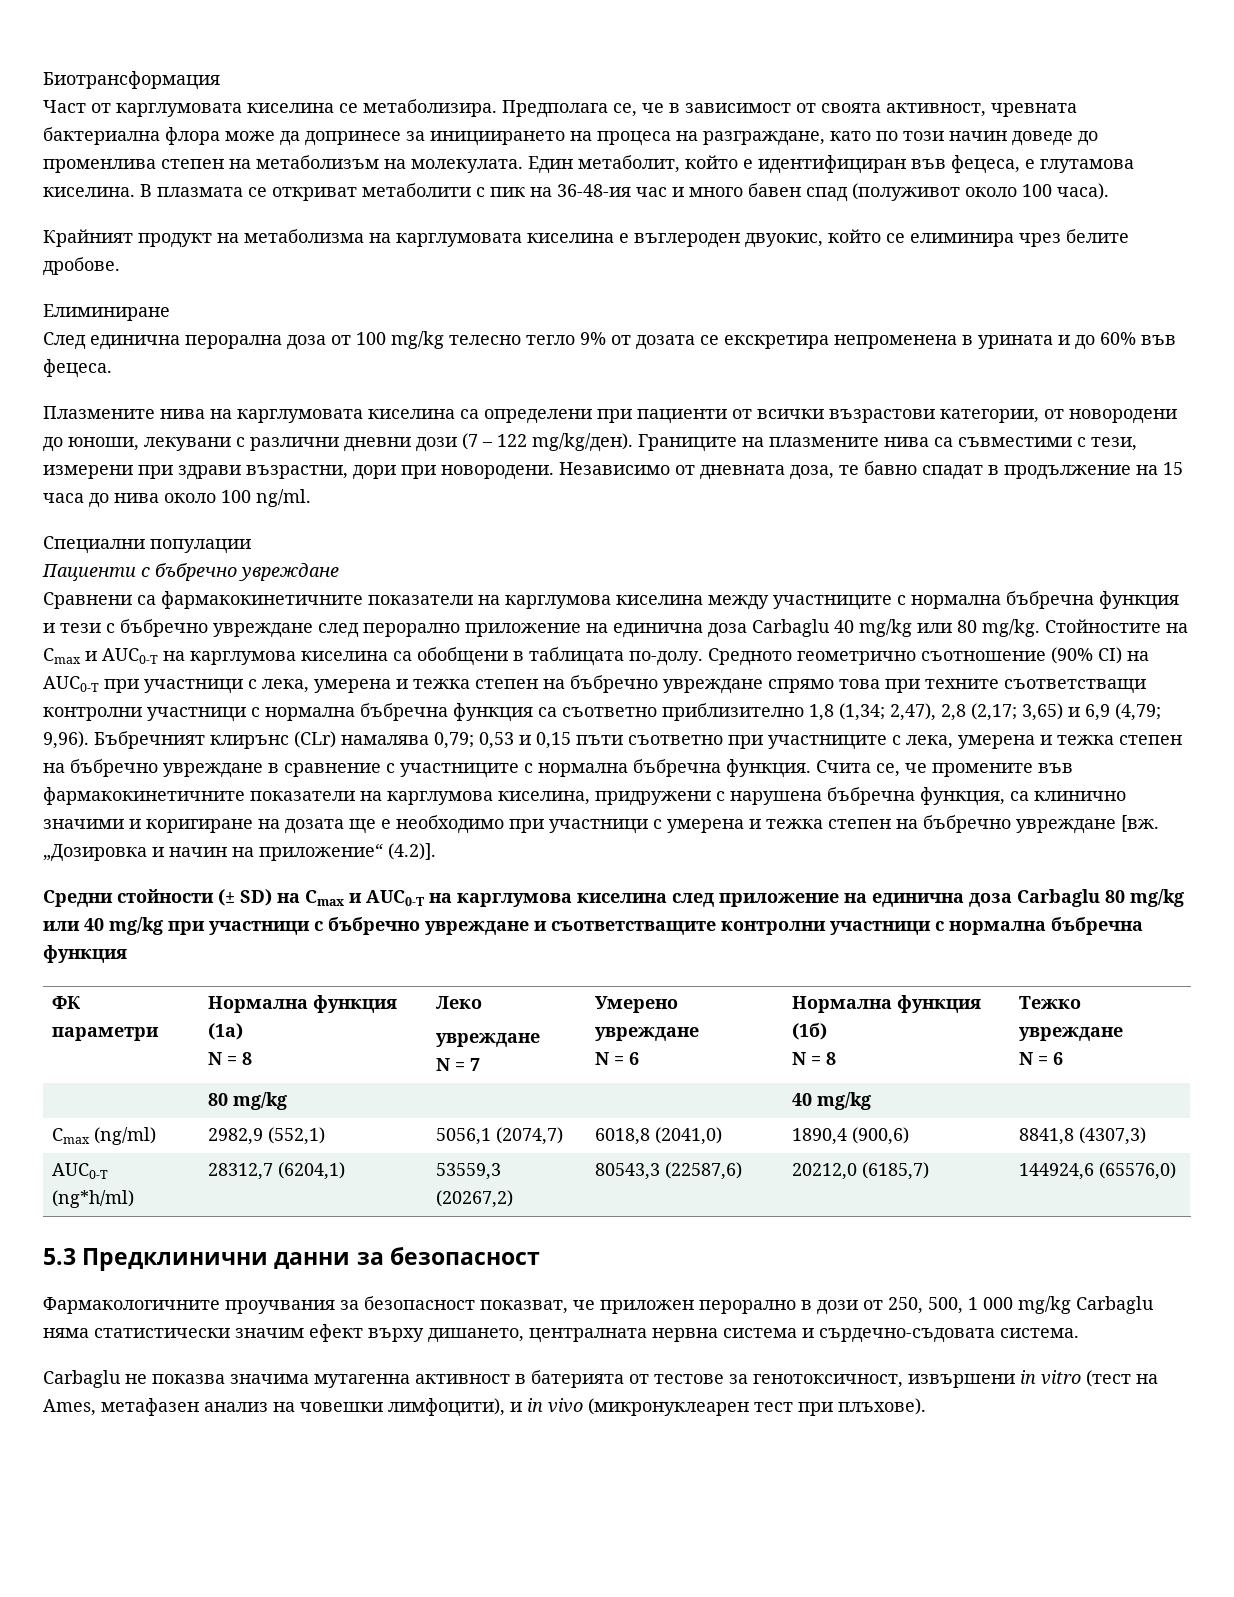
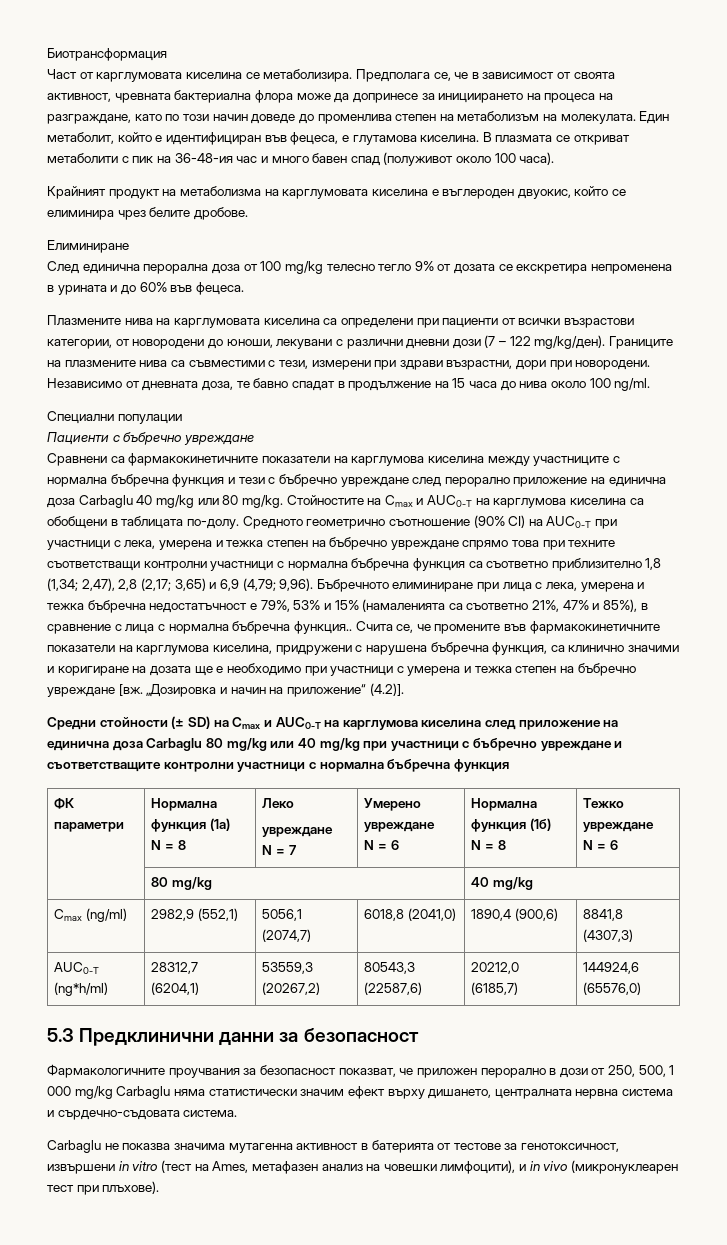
[94,731,1182,750] [43,759,263,778] Бъбречният клирънс (CLr) намалява 0,79; 0,53 и 0,15 пъти съответно при участниците с лека, умерена и тежка степен на бъбречно увреждане -> [316,579,645,592] [47,599,638,613] Бъбречното елиминиране при лица с лека, умерена и тежка бъбречна недостатъчност е 79%, 53% и 15% (намаленията са съответно 21%, 47% и 85%),
[400,759,811,778] участниците с нормална бъбречна функция. -> [125,621,352,634] лица с нормална бъбречна функция..

